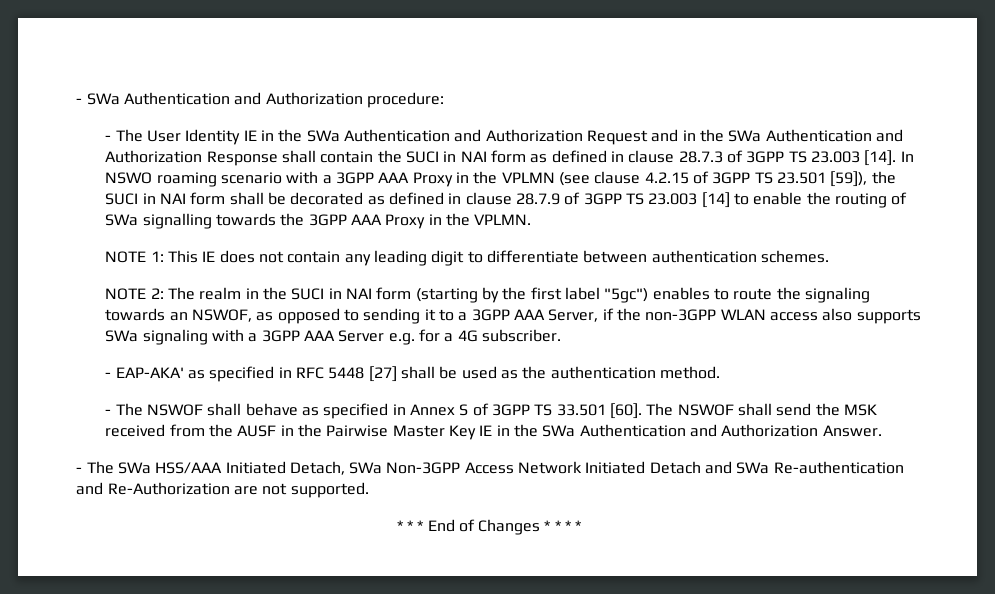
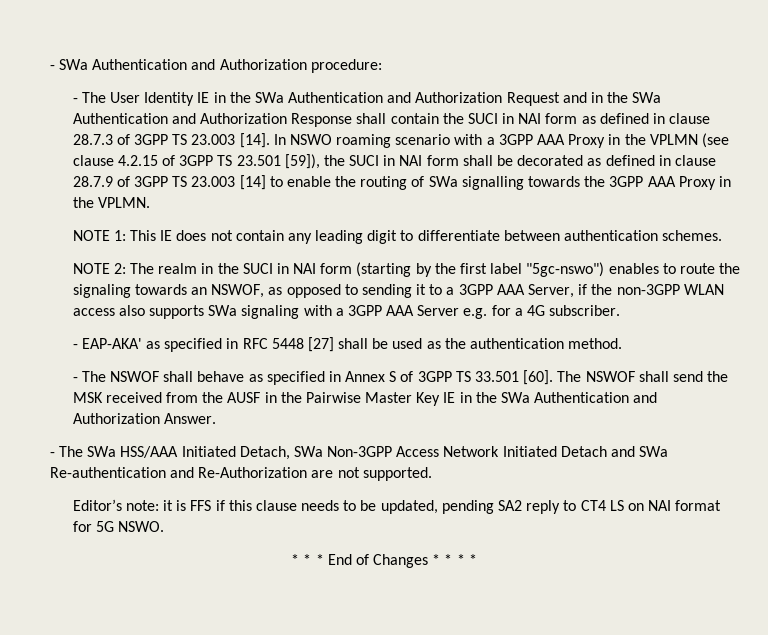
[604,288,649,303] "5gc") -> [526,262,605,277] "5gc-nswo")
(369, 490) none -> [72,499,722,514] [72,521,164,532] // Editor’s note: it is FFS if this clause needs to be updated, pending SA2 reply to CT4 LS on NAI format for 5G NSWO.

